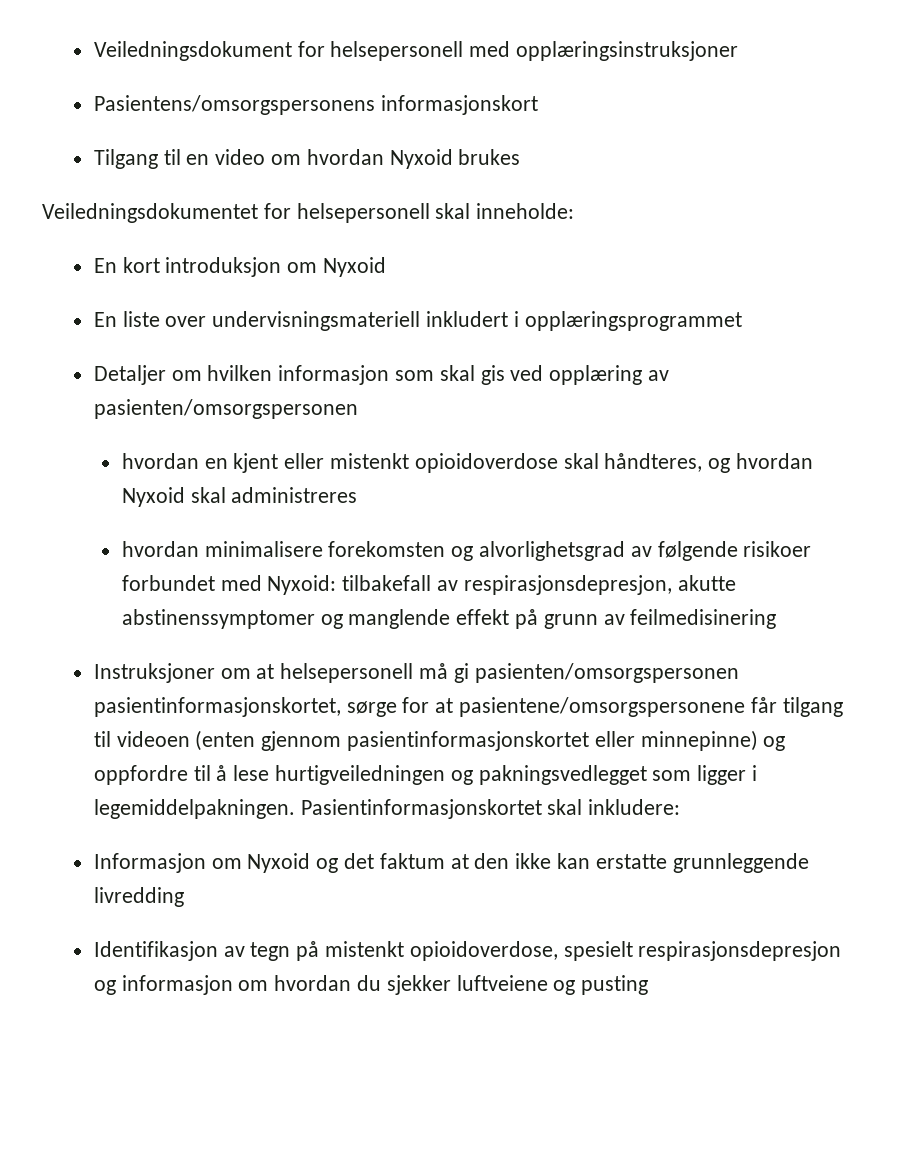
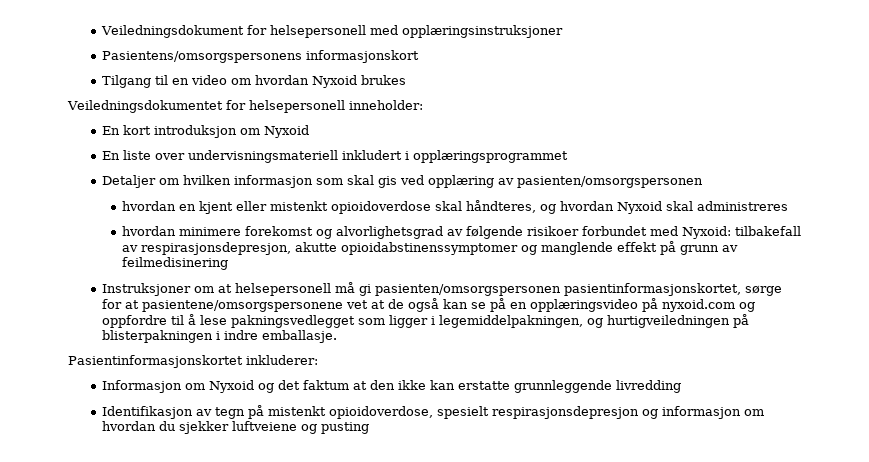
[435,203,575,219] skal inneholde: -> [348,100,423,110] inneholder:
[204,541,446,557] minimalisere forekomsten -> [178,226,313,236] minimere forekomst
[121,609,315,629] abstinenssymptomer -> [340,242,518,255] opioidabstinenssymptomer
[750,697,843,717] [93,730,758,751] får tilgang til videoen (enten gjennom pasientinformasjonskortet eller minnepinne) -> [345,298,735,312] vet at de også kan se på en opplæringsvideo på nyxoid.com
[274,765,473,785] hurtigveiledningen og -> (227, 320) none
[93,799,681,819] legemiddelpakningen. Pasientinformasjonskortet skal inkludere: -> [438,314,749,328] [101,330,337,343] [68,355,318,368] legemiddelpakningen, og hurtigveiledningen på blisterpakningen i indre emballasje. // Pasientinformasjonskortet inkluderer:

